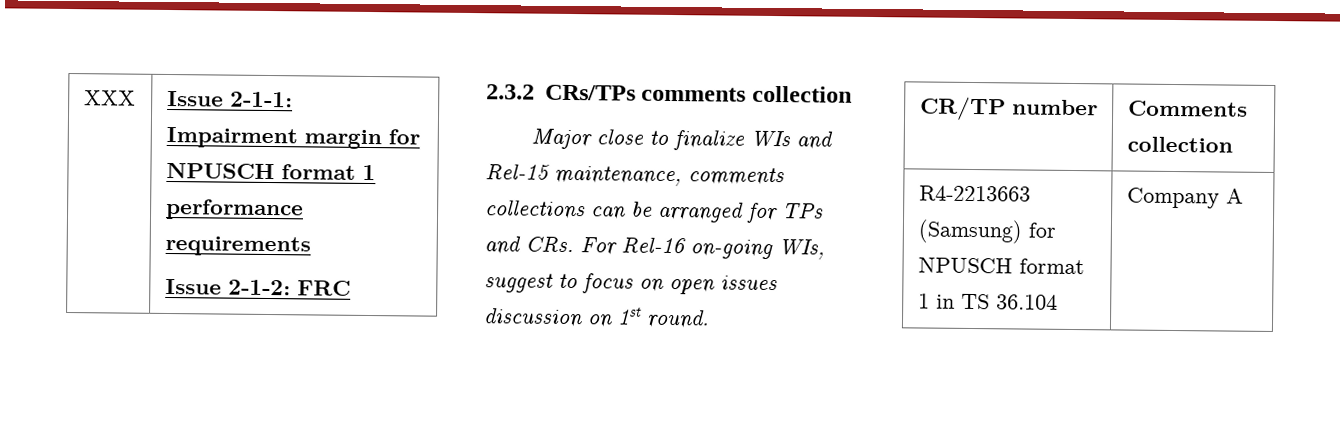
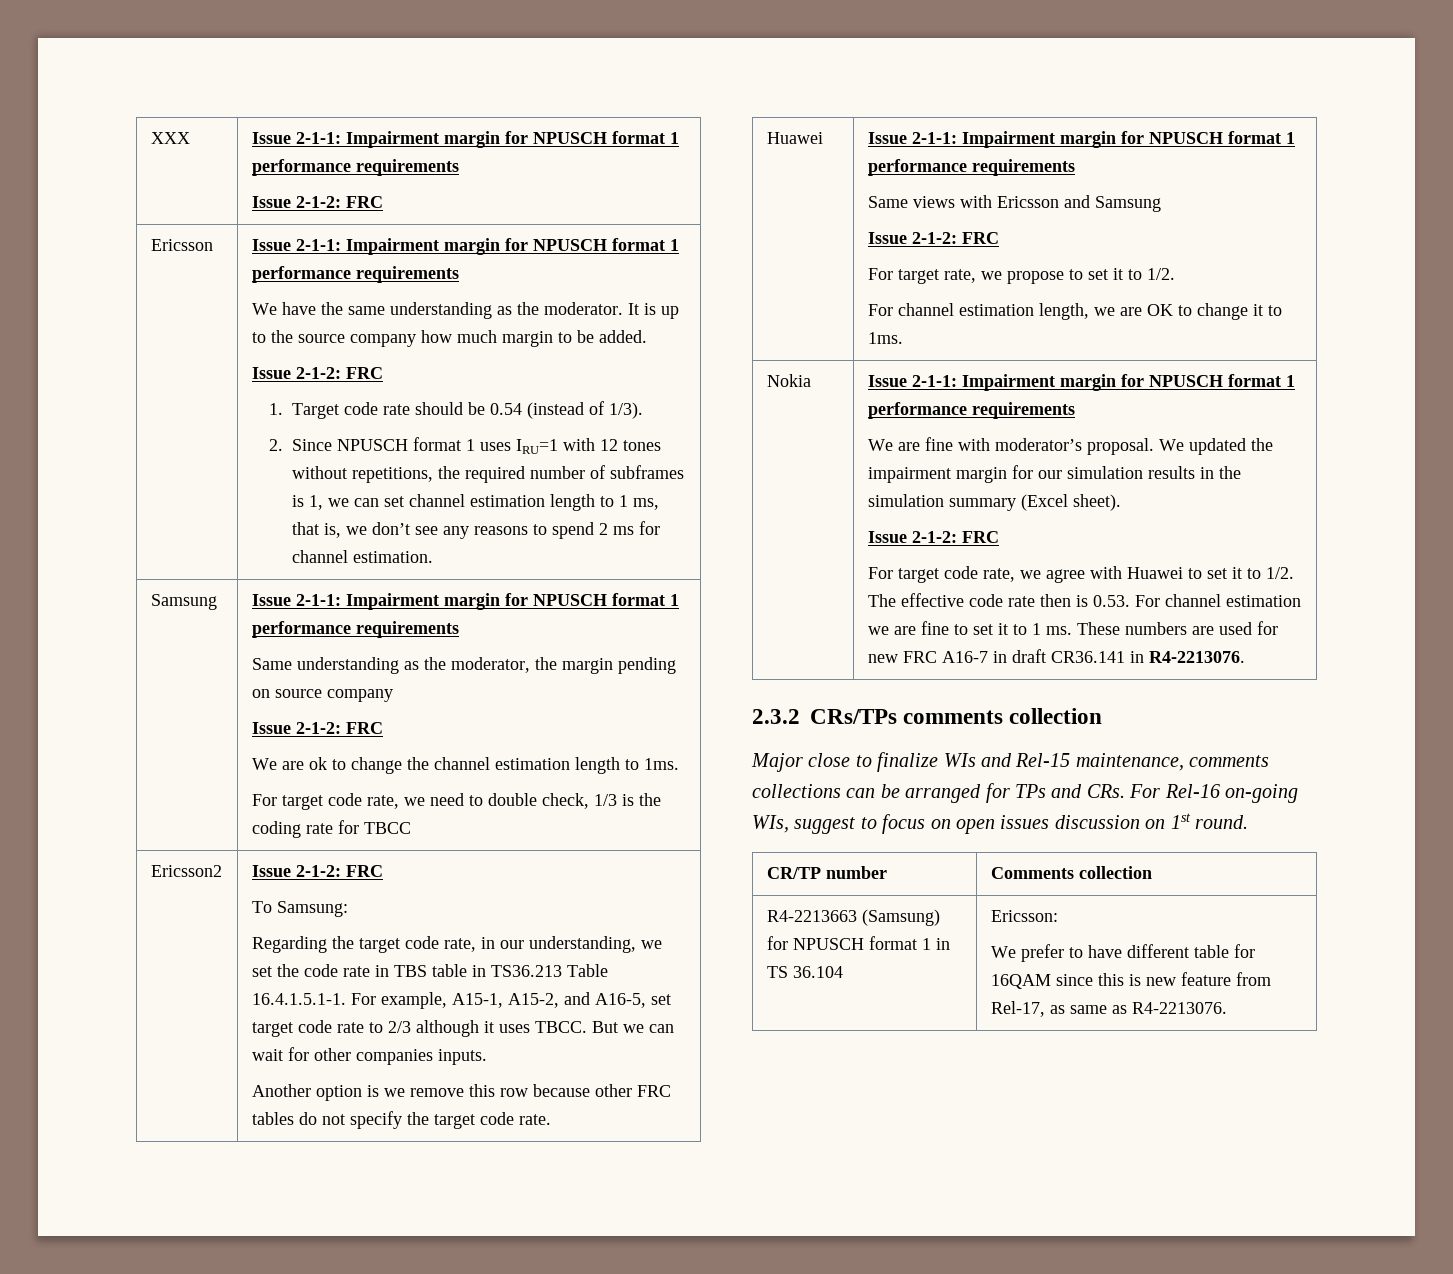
(351, 288) none -> [150,239,213,251] [251,238,679,255] [251,266,459,283] [251,302,679,319] [251,330,647,347] [251,367,383,379] [269,401,644,419] [269,437,662,454] [292,465,685,483] [292,494,660,511] [292,521,661,539] [292,550,434,563] [150,594,217,610] [251,593,679,610] [251,621,459,638] [251,657,676,674] [251,689,393,702] [251,722,383,734] [251,757,679,774] [251,793,661,810] [251,820,411,838] [150,865,222,877] [251,865,383,877] [251,901,348,917] [251,936,662,953] [251,964,608,977] [251,992,671,1009] [251,1020,674,1037] [251,1047,487,1065] [251,1084,671,1101] [251,1111,551,1129] [766,132,823,144] [867,131,1295,148] [867,159,1075,176] [867,195,1161,212] [867,232,999,244] [867,268,1175,284] [867,303,1282,320] [867,332,903,344] [766,374,811,387] [867,374,1295,391] [867,402,1075,419] [867,437,1273,455] [867,465,1241,483] [867,494,1121,511] [867,531,999,543] [867,566,1294,583] [867,593,1301,607] [867,621,1278,635] [867,649,1245,663] // Ericsson | Issue 2-1-1: Impairment margin for NPUSCH format 1 performance requirements // We have the same understanding as the moderator. It is up to the source company how much margin to be added. // Issue 2-1-2: FRC // 1. Target code rate should be 0.54 (instead of 1/3). // 2. Since NPUSCH format 1 uses IRU=1 with 12 tones without repetitions, the required number of subframes is 1, we can set channel estimation length to 1 ms, that is, we don’t see any reasons to spend 2 ms for channel estimation. // Samsung | Issue 2-1-1: Impairment margin for NPUSCH format 1 performance requirements // Same understanding as the moderator, the margin pending on source company // Issue 2-1-2: FRC // We are ok to change the channel estimation length to 1ms. // For target code rate, we need to double check, 1/3 is the coding rate for TBCC // Ericsson2 | Issue 2-1-2: FRC // To Samsung: // Regarding the target code rate, in our understanding, we set the code rate in TBS table in TS36.213 Table 16.4.1.5.1-1. For example, A15-1, A15-2, and A16-5, set target code rate to 2/3 although it uses TBCC. But we can wait for other companies inputs. // Another option is we remove this row because other FRC tables do not specify the target code rate. // Huawei | Issue 2-1-1: Impairment margin for NPUSCH format 1 performance requirements // Same views with Ericsson and Samsung // Issue 2-1-2: FRC // For target rate, we propose to set it to 1/2. // For channel estimation length, we are OK to change it to 1ms. // Nokia | Issue 2-1-1: Impairment margin for NPUSCH format 1 performance requirements // We are fine with moderator’s proposal. We updated the impairment margin for our simulation results in the simulation summary (Excel sheet). // Issue 2-1-2: FRC // For target code rate, we agree with Huawei to set it to 1/2. The effective code rate then is 0.53. For channel estimation we are fine to set it to 1 ms. These numbers are used for new FRC A16-7 in draft CR36.141 in R4-2213076.
[1126,187,1244,209] Company A -> [990,910,1058,922] [990,944,1255,962] [990,972,1271,989] [990,1001,1227,1017] Ericsson: // We prefer to have different table for 16QAM since this is new feature from Rel-17, as same as R4-2213076.

